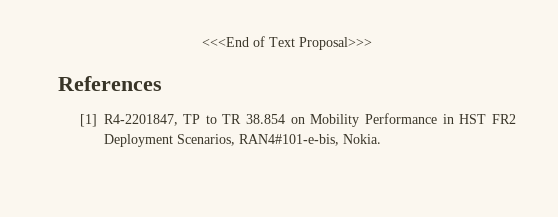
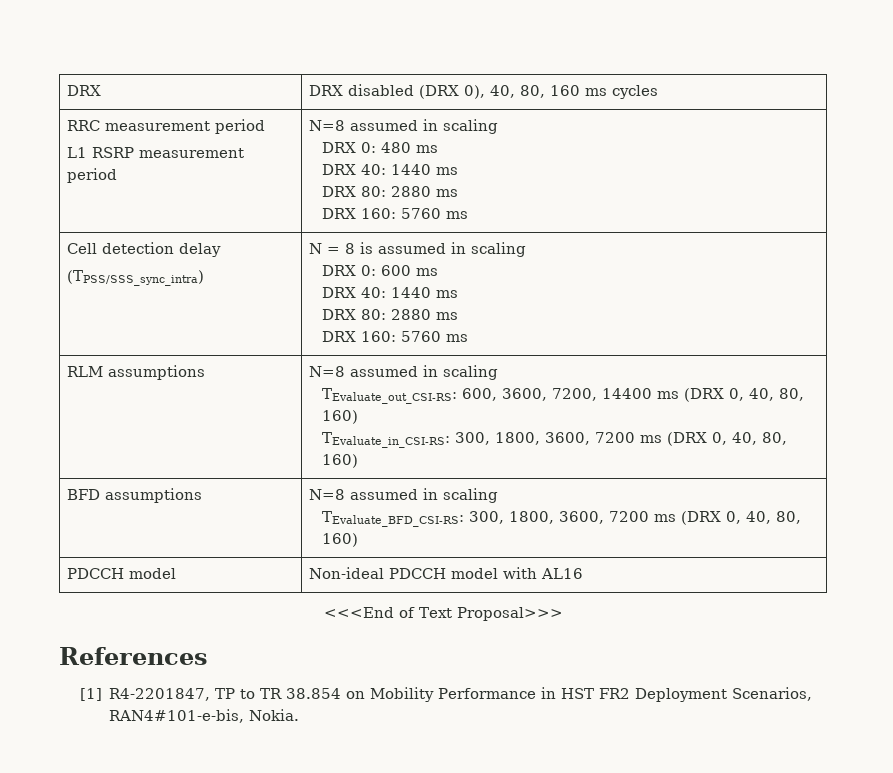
(202, 42) none -> [67,85,102,96] [309,84,659,99] [67,119,266,134] [67,147,245,158] [67,168,118,183] [309,119,499,134] [321,142,438,153] [321,164,458,175] [321,186,458,197] [321,208,468,219] [67,242,222,257] [67,270,205,286] [309,242,527,257] [321,265,438,276] [321,287,458,298] [321,309,458,320] [321,331,468,342] [67,365,206,380] [309,365,499,380] [321,388,804,404] [321,410,358,424] [321,432,787,448] [321,454,358,468] [67,488,203,503] [309,488,499,503] [321,511,801,527] [321,533,358,547] [67,568,177,579] [309,567,584,579] DRX | DRX disabled (DRX 0), 40, 80, 160 ms cycles // RRC measurement period // L1 RSRP measurement period | N=8 assumed in scaling // DRX 0: 480 ms // DRX 40: 1440 ms // DRX 80: 2880 ms // DRX 160: 5760 ms // Cell detection delay // (TPSS/SSS_sync_intra) | N = 8 is assumed in scaling // DRX 0: 600 ms // DRX 40: 1440 ms // DRX 80: 2880 ms // DRX 160: 5760 ms // RLM assumptions | N=8 assumed in scaling // TEvaluate_out_CSI-RS: 600, 3600, 7200, 14400 ms (DRX 0, 40, 80, 160) // TEvaluate_in_CSI-RS: 300, 1800, 3600, 7200 ms (DRX 0, 40, 80, 160) // BFD assumptions | N=8 assumed in scaling // TEvaluate_BFD_CSI-RS: 300, 1800, 3600, 7200 ms (DRX 0, 40, 80, 160) // PDCCH model | Non-ideal PDCCH model with AL16 //

